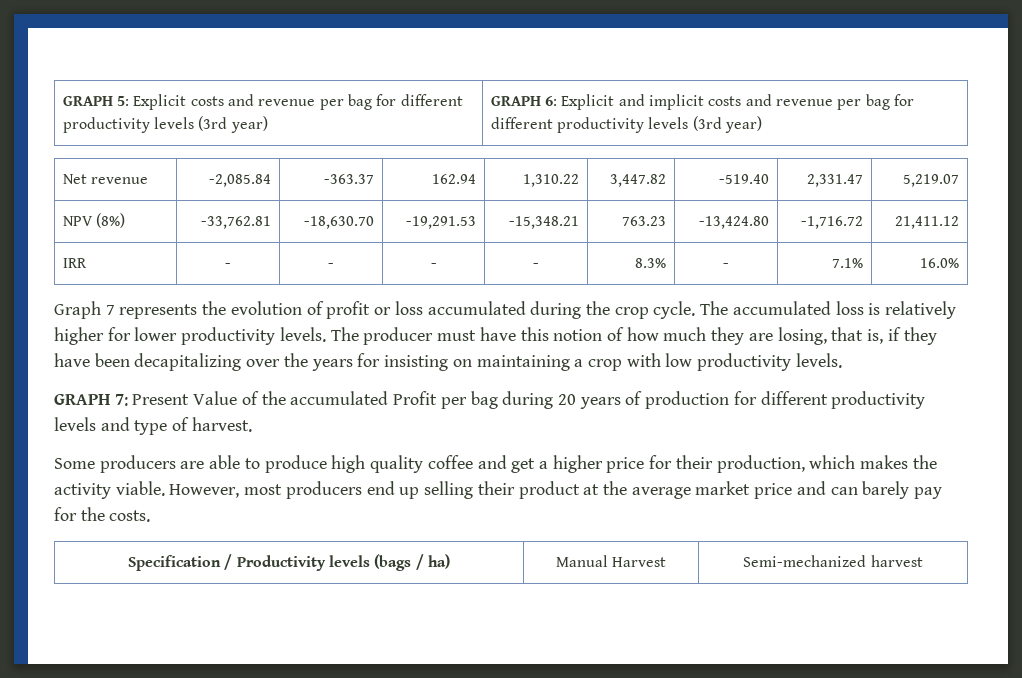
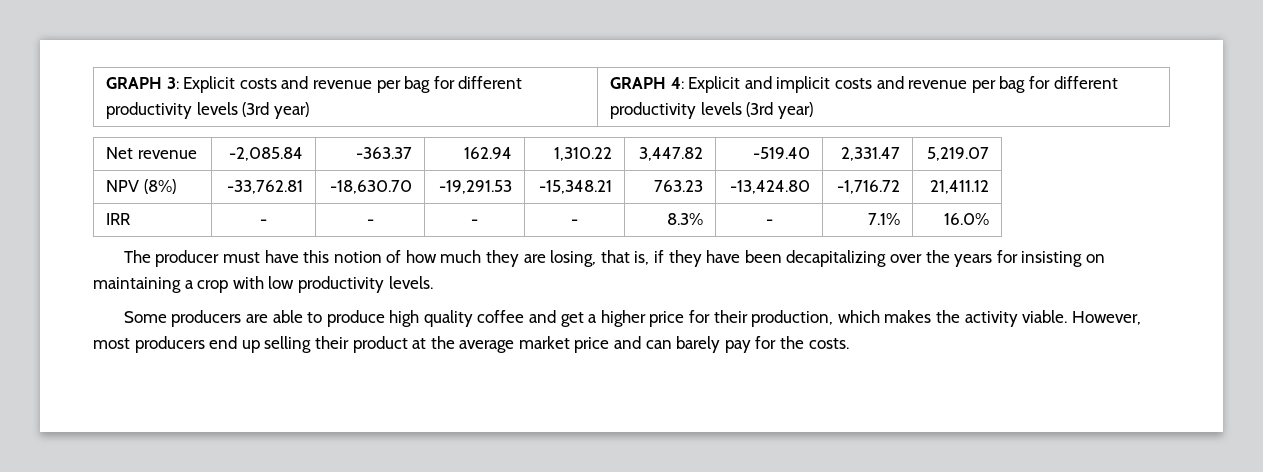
[62,96,130,106] GRAPH 5: -> [106,77,179,89] GRAPH 3:
[545,96,558,106] 6: -> [670,77,684,89] 4:
[54,301,957,319] [54,327,326,345] Graph 7 represents the evolution of profit or loss accumulated during the crop cycle. The accumulated loss is relatively higher for lower productivity levels. -> (989, 219) none
[54,391,926,409] [54,417,252,435] // GRAPH 7: Present Value of the accumulated Profit per bag during 20 years of production for different productivity levels and type of harvest. -> (433, 282) none
[128,554,450,571] [555,555,667,567] [743,555,923,567] // Specification / Productivity levels (bags / ha) | Manual Harvest | Semi-mechanized harvest -> (849, 343) none

